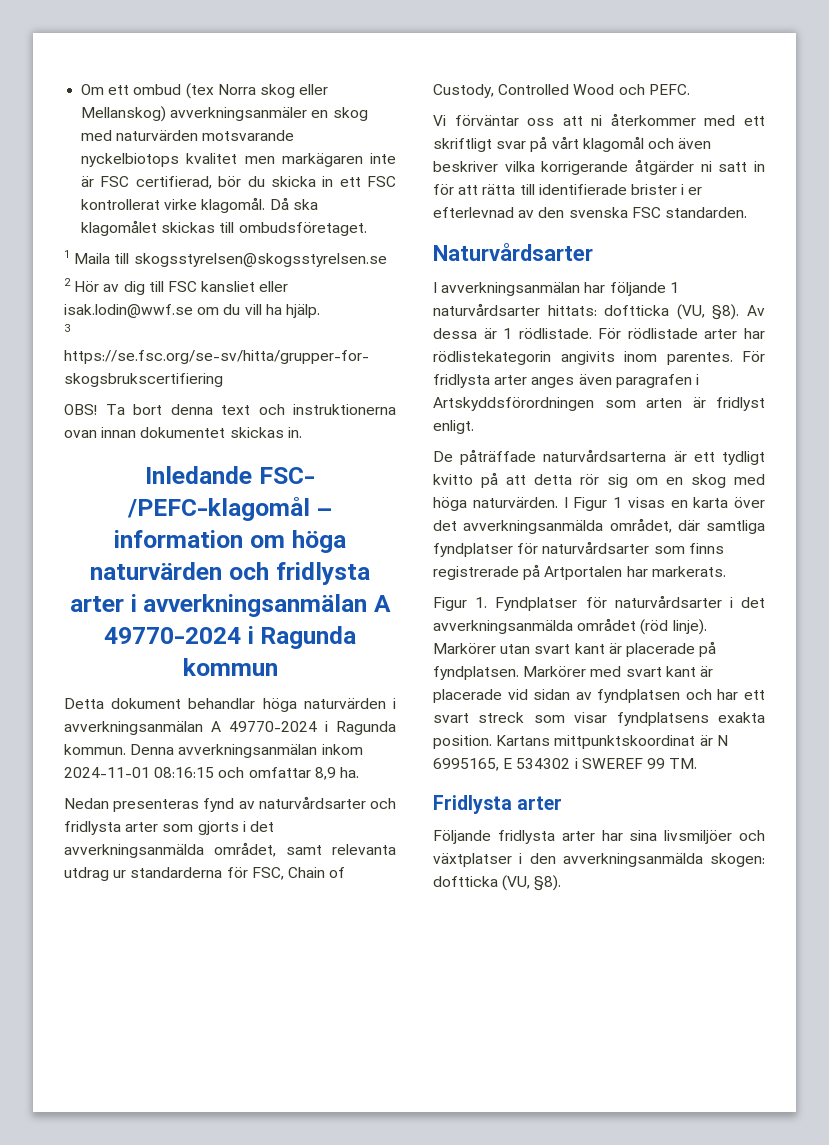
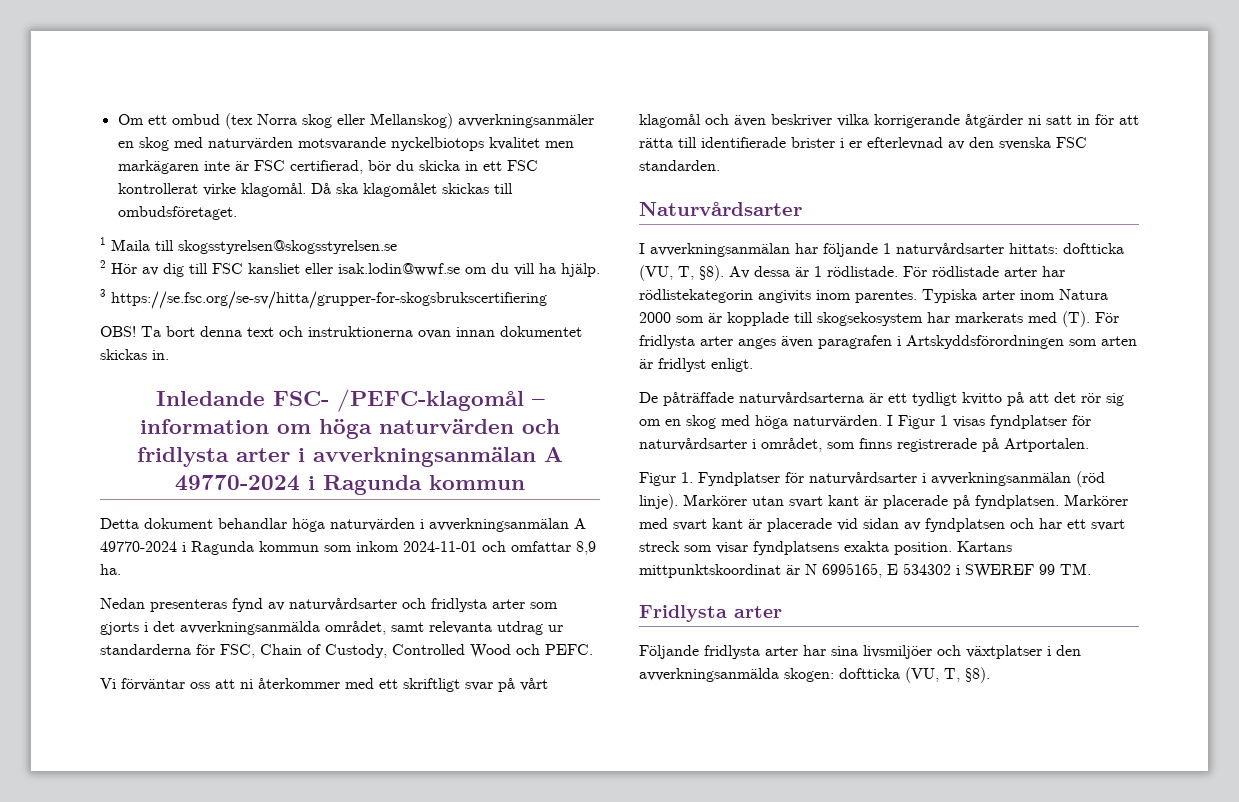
[64,744,318,758] kommun. Denna avverkningsanmälan -> [259,541,352,552] kommun som
[154,767,215,778] 08:16:15 -> (477, 546) none
(705, 312) none -> [678,266,694,280] T,
(733, 358) none -> [922,289,1108,303] [639,311,1090,327] Typiska arter inom Natura 2000 som är kopplade till skogsekosystem har markerats med (T).
[534,474,572,485] detta -> [1054,392,1076,403] det
[670,497,765,508] [433,518,765,534] en karta över det avverkningsanmälda området, där samtliga -> (985, 422) none
(650, 547) none -> [752,438,822,452] i området,
[544,566,726,580] Artportalen har markerats. -> [1004,438,1089,452] Artportalen.
[741,597,765,608] [433,618,637,634] det avverkningsanmälda området -> [931,472,1071,486] avverkningsanmälan
(531, 883) none -> [944,668,960,682] T,

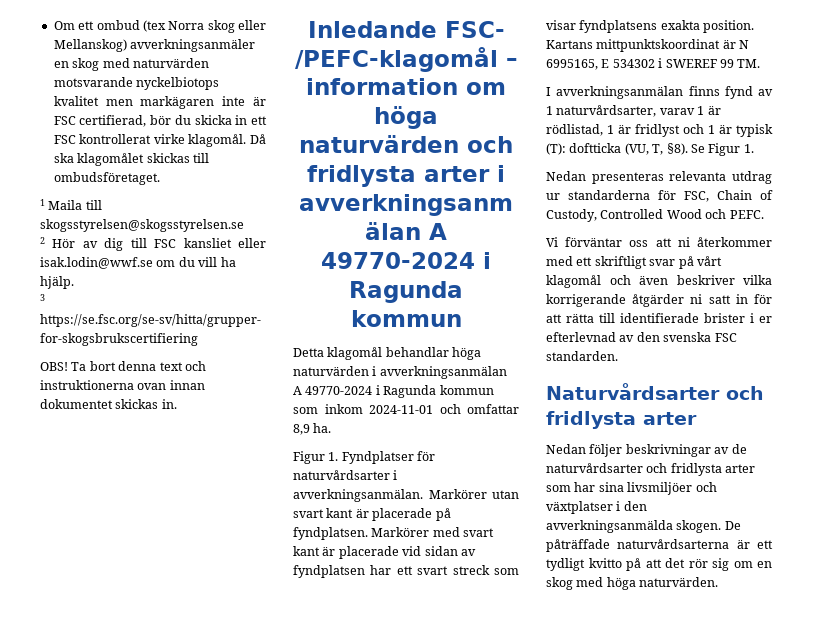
[144,518,213,529] dokument -> [327,347,383,360] klagomål
[100,598,558,612] [100,621,424,635] Nedan presenteras fynd av naturvårdsarter och fridlysta arter som gjorts i det avverkningsanmälda området, samt -> [293,451,436,464] [293,470,398,480] [293,489,519,502] [293,508,451,521] [293,527,495,540] [293,546,476,559] [293,565,519,578] [546,20,755,33] [546,39,750,52] [546,58,761,70] [546,86,773,99] [546,105,721,117] [546,124,773,137] [546,143,754,156] [546,171,664,184] Figur 1. Fyndplatser för naturvårdsarter i avverkningsanmälan. Markörer utan svart kant är placerade på fyndplatsen. Markörer med svart kant är placerade vid sidan av fyndplatsen har ett svart streck som visar fyndplatsens exakta position. Kartans mittpunktskoordinat är N 6995165, E 534302 i SWEREF 99 TM. // I avverkningsanmälan finns fynd av 1 naturvårdsarter, varav 1 är rödlistad, 1 är fridlyst och 1 är typisk (T): doftticka (VU, T, §8). Se Figur 1. // Nedan presenteras
[639,243,1124,257] [639,265,1065,281] [639,289,1108,303] [639,311,1119,327] [639,335,1137,349] [639,358,753,372] // I avverkningsanmälan har följande 1 naturvårdsarter hittats: doftticka (VU, T, §8). Av dessa är 1 rödlistade. För rödlistade arter har rödlistekategorin angivits inom parentes. Typiska arter inom Natura 2000 som är kopplade till skogsekosystem har markerats med (T). För fridlysta arter anges även paragrafen i Artskyddsförordningen som arten är fridlyst enligt. // -> [726,386,764,400] [546,411,697,429] [546,444,747,457] [546,463,756,476] [546,482,717,495] [546,501,647,514] [546,520,722,533] och fridlysta arter // Nedan följer beskrivningar av de naturvårdsarter och fridlysta arter som har sina livsmiljöer och växtplatser i den avverkningsanmälda skogen.
[887,415,1091,429] [639,438,1089,452] [639,471,1105,487] [639,494,1128,510] [639,518,1125,532] [639,541,1012,555] [639,563,1091,578] [639,605,782,622] [639,645,1081,659] [639,667,990,683] I Figur 1 visas fyndplatser för naturvårdsarter i området, som finns registrerade på Artportalen. // Figur 1. Fyndplatser för naturvårdsarter i avverkningsanmälan (röd linje). Markörer utan svart kant är placerade på fyndplatsen. Markörer med svart kant är placerade vid sidan av fyndplatsen och har ett svart streck som visar fyndplatsens exakta position. Kartans mittpunktskoordinat är N 6995165, E 534302 i SWEREF 99 TM. // Fridlysta arter // Följande fridlysta arter har sina livsmiljöer och växtplatser i den avverkningsanmälda skogen: doftticka (VU, T, §8). -> (719, 582) none

